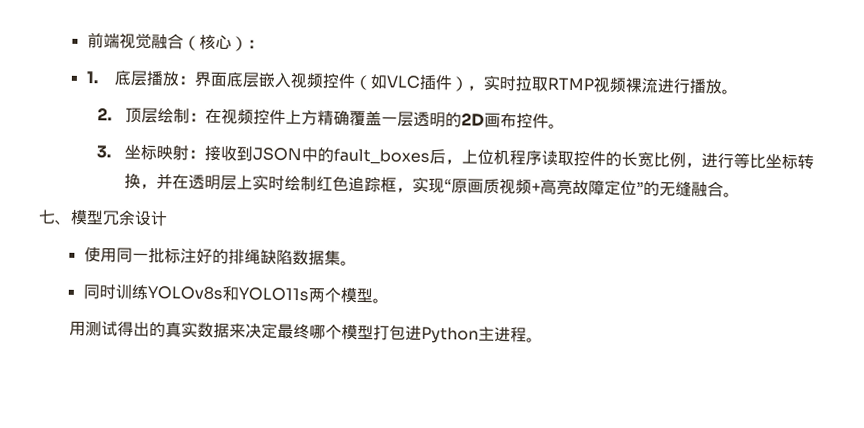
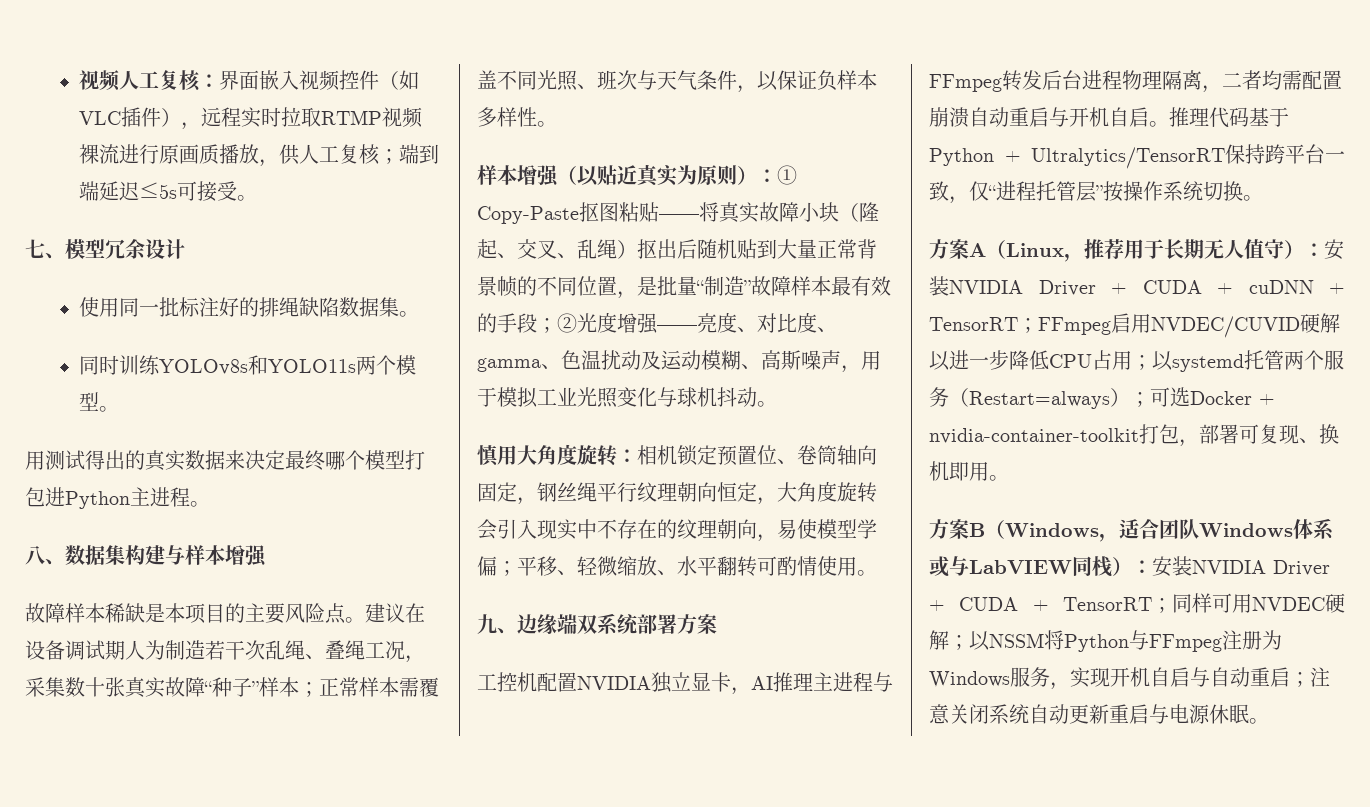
[86,32,264,52] [85,70,261,88] 前端视觉融合（核心）： // 1.底层播放：界面底层 -> [78,70,259,91] 视频人工复核：界面
(485, 88) none -> [200,107,241,127] 远程
[689,78,739,95] [96,107,565,129] [95,144,814,170] [123,173,724,198] 播放。 // 2.顶层绘制：在视频控件上方精确覆盖一层透明的2D画布控件。 // 3.坐标映射：接收到JSON中的fault_boxes后，上位机程序读取控件的长宽比例，进行等比坐标转换，并在透明层上实时绘制红色追踪框，实现“原画质视频+高亮故障定位”的无缝融合 -> [158,144,439,167] [78,181,237,202] 原画质播放，供人工复核；端到端延迟≤5s可接受
(544, 340) none -> [25,545,267,567] [25,603,425,624] [25,640,425,663] [25,677,439,698] [477,70,877,93] [477,107,557,127] [477,164,797,187] [477,202,879,224] [477,239,877,259] [477,276,891,299] [477,312,837,334] [477,350,881,373] [477,387,777,408] [477,444,877,466] [477,481,877,505] [477,519,877,542] [477,556,877,577] [477,613,717,635] [477,672,893,695] [929,70,1342,93] [929,107,1289,128] [929,144,1345,169] [929,181,1263,204] [929,239,1344,262] [929,276,1345,296] [929,313,1340,338] [929,350,1344,372] [929,387,1275,409] [929,424,1339,447] [929,461,1009,481] [929,518,1334,542] [929,556,1330,577] [929,593,1345,613] [929,630,1282,652] [929,667,1330,690] [929,704,1269,724] // 八、数据集构建与样本增强 // 故障样本稀缺是本项目的主要风险点。建议在设备调试期人为制造若干次乱绳、叠绳工况，采集数十张真实故障“种子”样本；正常样本需覆盖不同光照、班次与天气条件，以保证负样本多样性。 // 样本增强（以贴近真实为原则）：① Copy-Paste抠图粘贴——将真实故障小块（隆起、交叉、乱绳）抠出后随机贴到大量正常背景帧的不同位置，是批量“制造”故障样本最有效的手段；②光度增强——亮度、对比度、gamma、色温扰动及运动模糊、高斯噪声，用于模拟工业光照变化与球机抖动。 // 慎用大角度旋转：相机锁定预置位、卷筒轴向固定，钢丝绳平行纹理朝向恒定，大角度旋转会引入现实中不存在的纹理朝向，易使模型学偏；平移、轻微缩放、水平翻转可酌情使用。 // 九、边缘端双系统部署方案 // 工控机配置NVIDIA独立显卡，AI推理主进程与FFmpeg转发后台进程物理隔离，二者均需配置崩溃自动重启与开机自启。推理代码基于Python + Ultralytics/TensorRT保持跨平台一致，仅“进程托管层”按操作系统切换。 // 方案A（Linux，推荐用于长期无人值守）：安装NVIDIA Driver + CUDA + cuDNN + TensorRT；FFmpeg启用NVDEC/CUVID硬解以进一步降低CPU占用；以systemd托管两个服务（Restart=always）；可选Docker + nvidia-container-toolkit打包，部署可复现、换机即用。 // 方案B（Windows，适合团队Windows体系或与LabVIEW同栈）：安装NVIDIA Driver + CUDA + TensorRT；同样可用NVDEC硬解；以NSSM将Python与FFmpeg注册为Windows服务，实现开机自启与自动重启；注意关闭系统自动更新重启与电源休眠。

